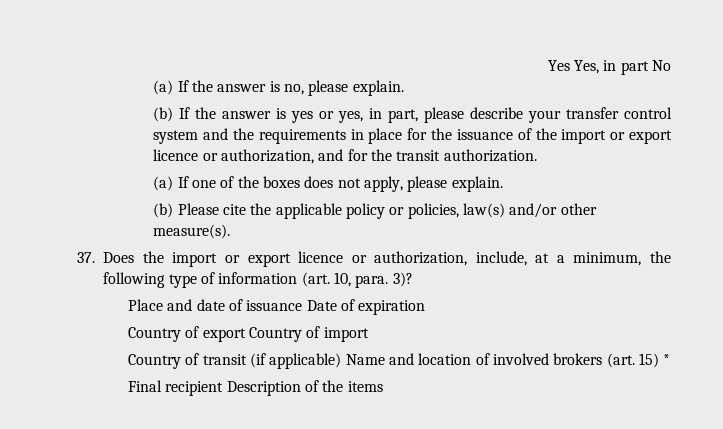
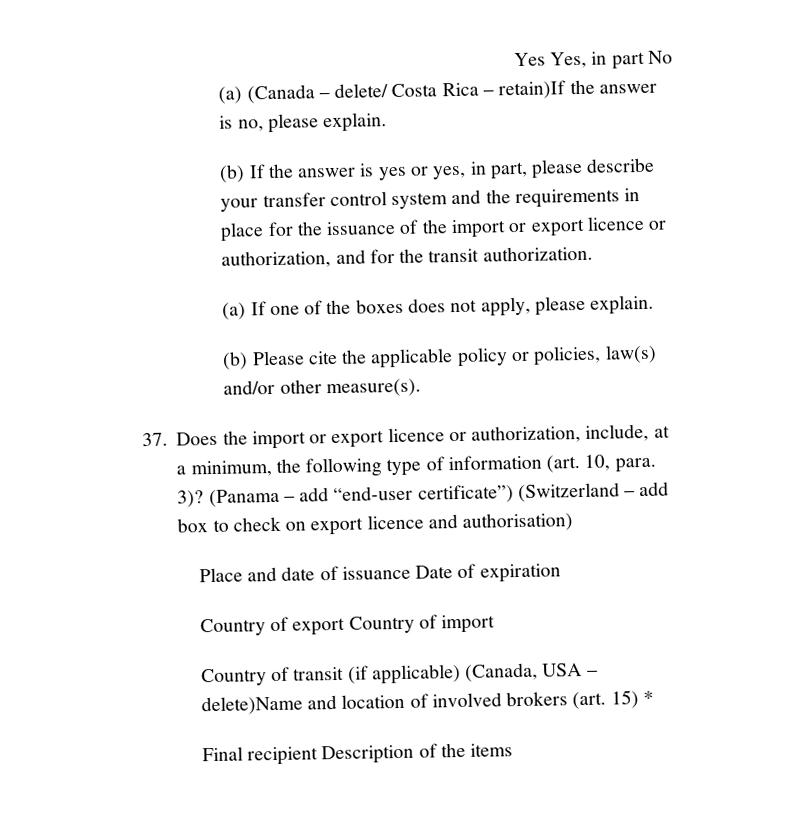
[177,80,189,92] If -> [246,80,567,104] (Canada – delete/ Costa Rica – retain)If
(413, 279) none -> [208,481,670,508] [177,512,574,536] (Panama – add “end-user certificate”) (Switzerland – add box to check on export licence and authorisation)
[345,354,385,365] Name -> [465,662,598,682] [200,695,303,716] (Canada, USA – delete)Name

